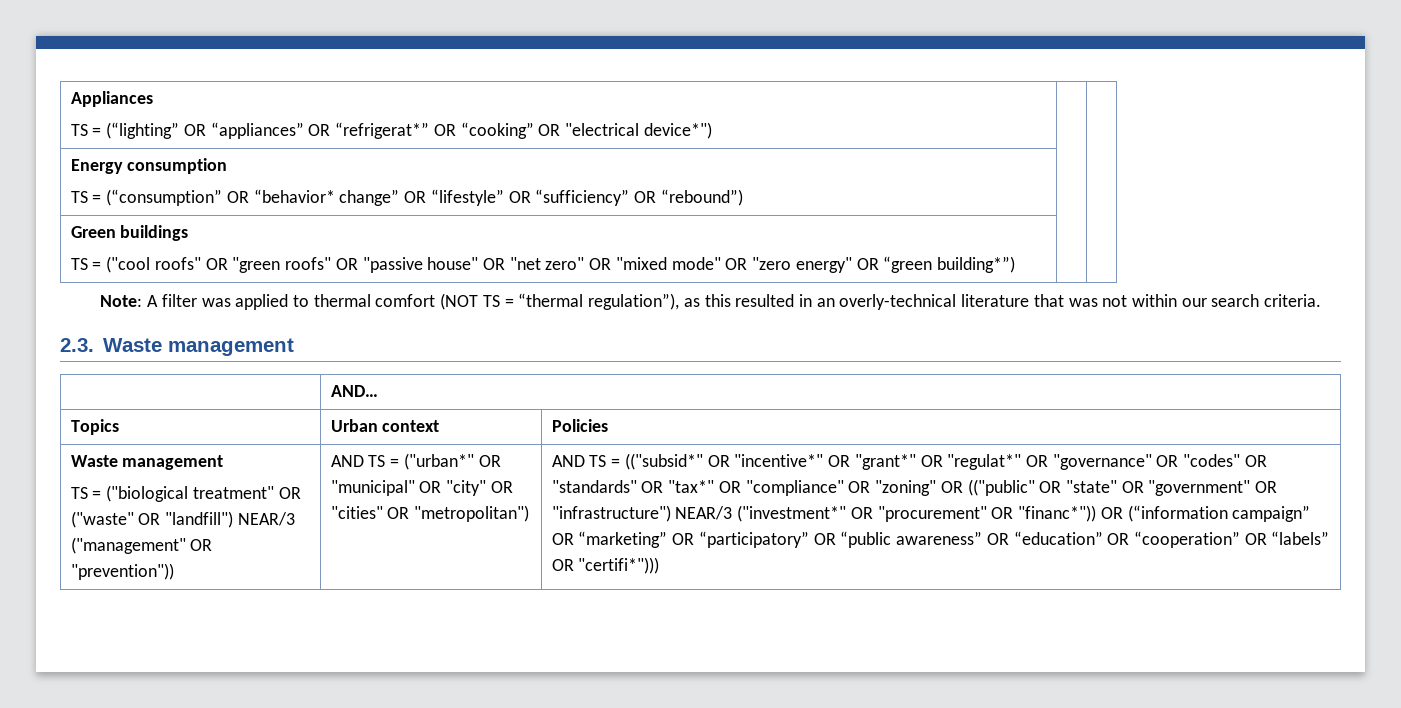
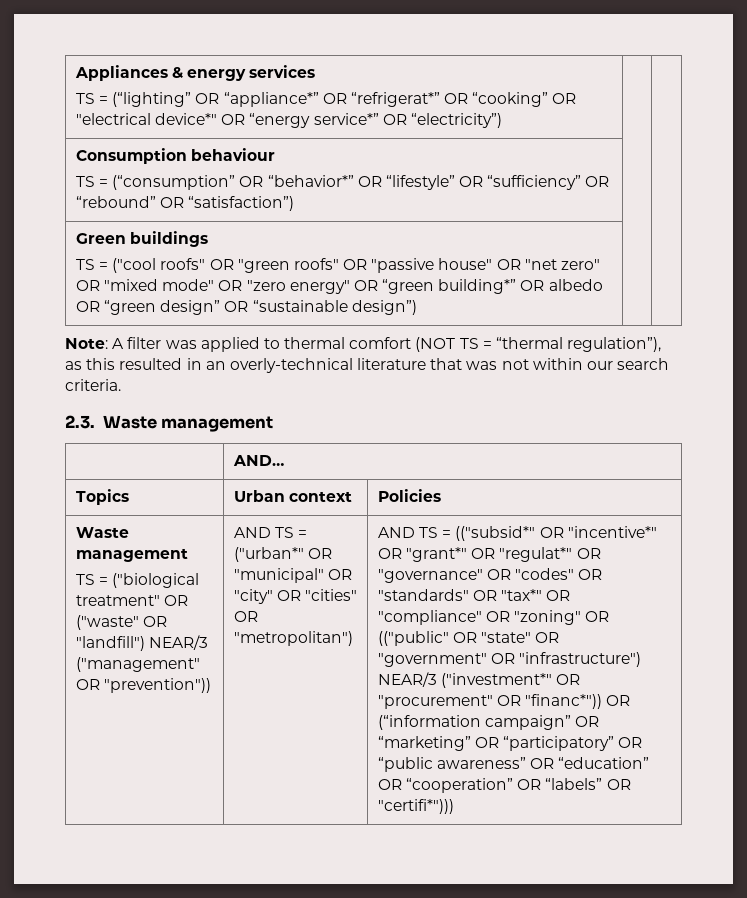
(153, 99) none -> [171,65,316,81] & energy services
[210,122,304,139] “appliances” -> [223,92,319,107] “appliance*”
[643,122,712,139] [70,158,228,174] device*") | | // Energy consumption -> [154,113,502,128] [75,148,275,164] device*" OR “energy service*” OR “electricity”) | | // Consumption behaviour
[253,189,400,206] “behavior* change” -> [267,175,354,187] “behavior*”
[660,189,743,206] “rebound”) -> [75,196,295,211] “rebound” OR “satisfaction”)
[936,256,1015,273] building*”) -> [438,279,603,294] [75,300,417,315] building*” OR albedo OR “green design” OR “sustainable design”)

